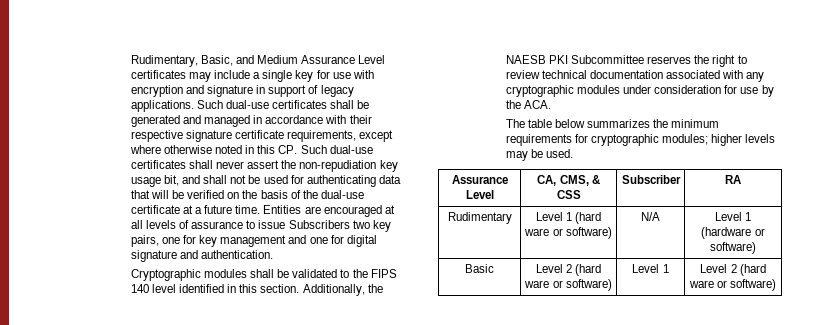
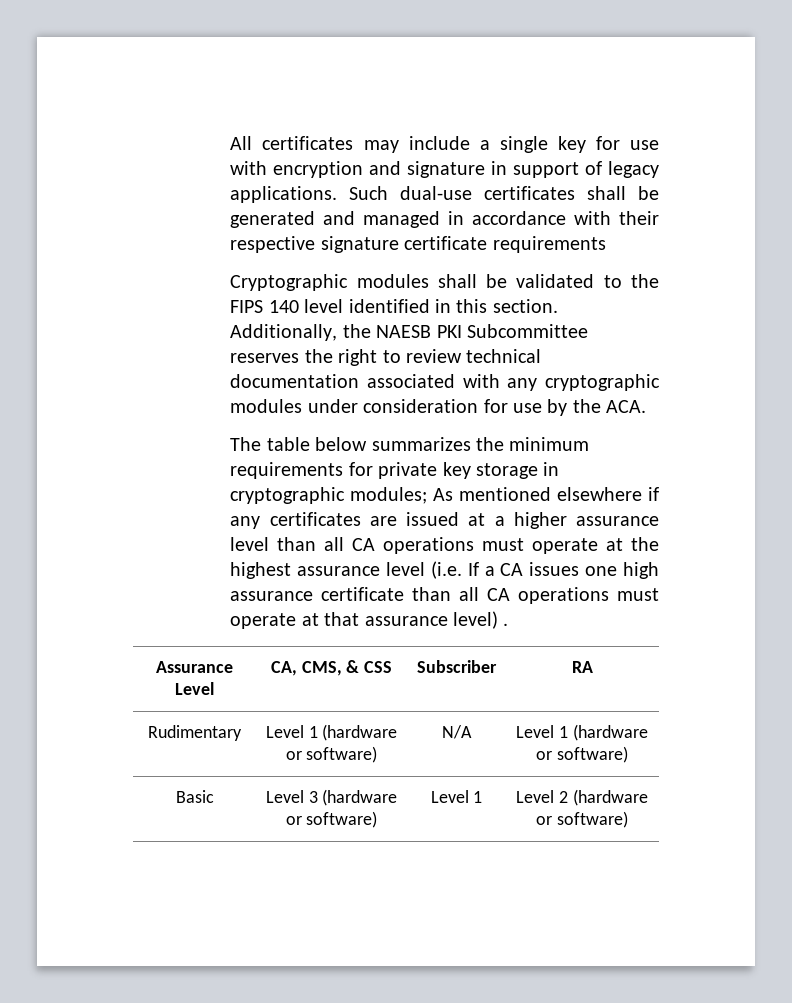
[130,55,386,67] Rudimentary, Basic, and Medium Assurance Level -> [230,136,253,150] All
[287,130,394,142] [129,145,373,154] [130,160,398,172] [130,175,401,187] [130,190,364,199] [130,205,395,217] [130,220,391,232] [130,235,377,247] [130,250,274,262] requirements, except where otherwise noted in this CP. Such dual-use certificates shall never assert the non-repudiation key usage bit, and shall not be used for authenticating data that will be verified on the basis of the dual-use certificate at a future time. Entities are encouraged at all levels of assurance to issue Subscribers two key pairs, one for key management and one for digital signature and authentication. -> [492,236,606,253] requirements
[591,134,776,146] [505,149,574,161] cryptographic modules; higher levels may be used. -> [378,462,560,479] [230,487,660,504] [230,512,659,529] [230,537,659,554] [230,561,659,579] [230,587,659,604] [230,611,509,629] private key storage in cryptographic modules; As mentioned elsewhere if any certificates are issued at a higher assurance level than all CA operations must operate at the highest assurance level (i.e. If a CA issues one high assurance certificate than all CA operations must operate at that assurance level) .
[575,212,602,224] [524,228,550,236] (hard ware -> [322,724,398,741] (hardware
[566,264,602,276] [524,280,550,288] 2 (hard ware -> [308,789,398,806] 3 (hardware
[739,264,766,276] [688,280,714,288] (hard ware -> [572,789,648,806] (hardware

